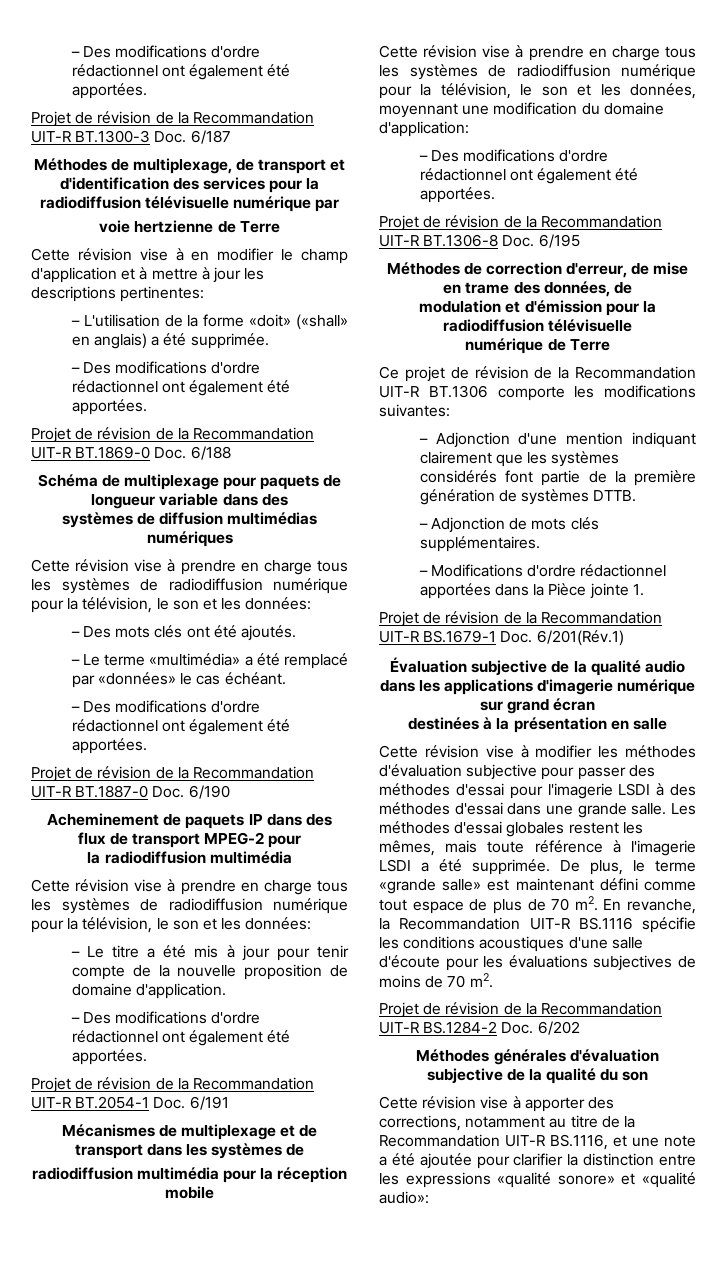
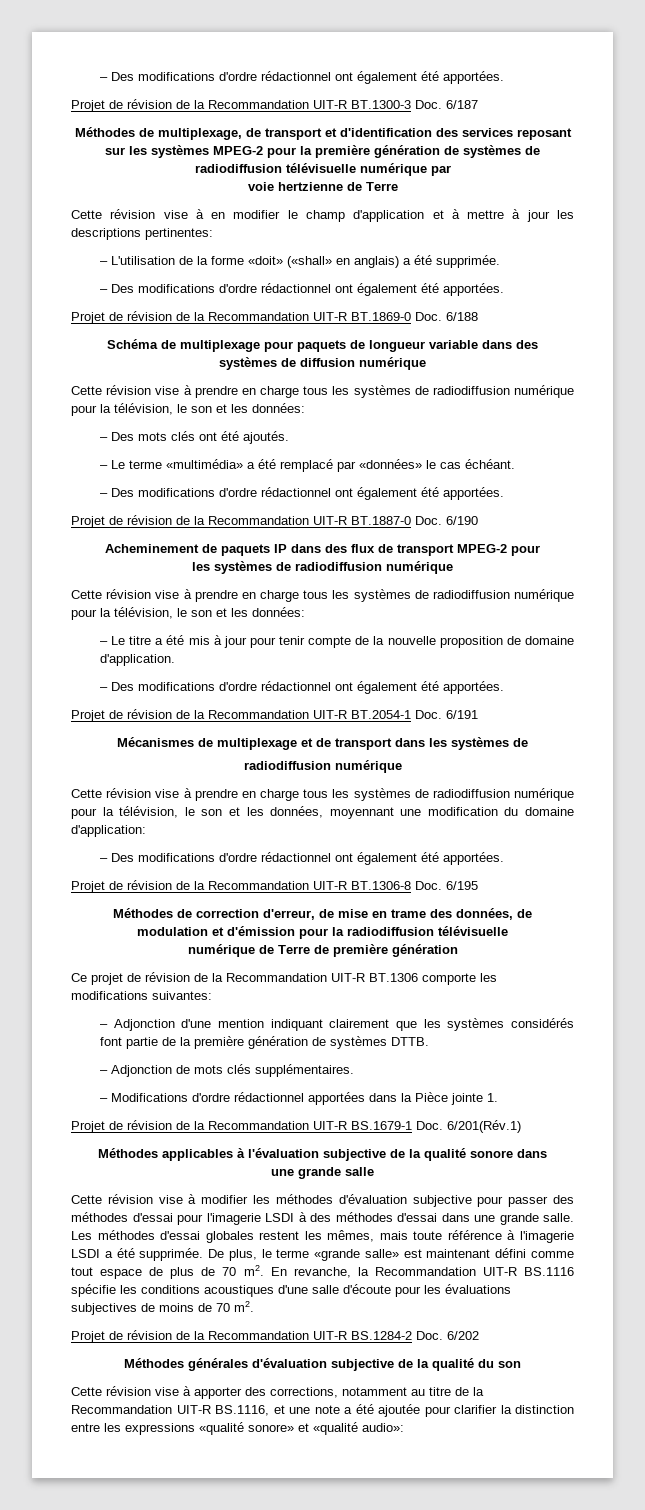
[269,178,320,193] pour la -> [516,128,572,140] [105,145,540,158] reposant sur les systèmes MPEG-2 pour la première génération de systèmes de
[227,512,318,525] [146,531,233,547] multimédias numériques -> [359,357,426,370] numérique
[87,851,292,864] la radiodiffusion multimédia -> [192,561,453,574] les systèmes de radiodiffusion numérique
[136,1167,348,1183] [165,1186,214,1199] multimédia pour la réception mobile -> [334,760,402,773] numérique
(610, 345) none -> [313,944,458,957] de première génération
[390,657,685,676] [379,679,696,695] [479,698,596,714] [408,717,629,733] Évaluation subjective de la qualité audio dans les applications d'imagerie numérique sur grand écran // destinées à la présentation en -> [98,1148,547,1161] [271,1167,341,1179] Méthodes applicables à l'évaluation subjective de la qualité sonore dans // une grande

